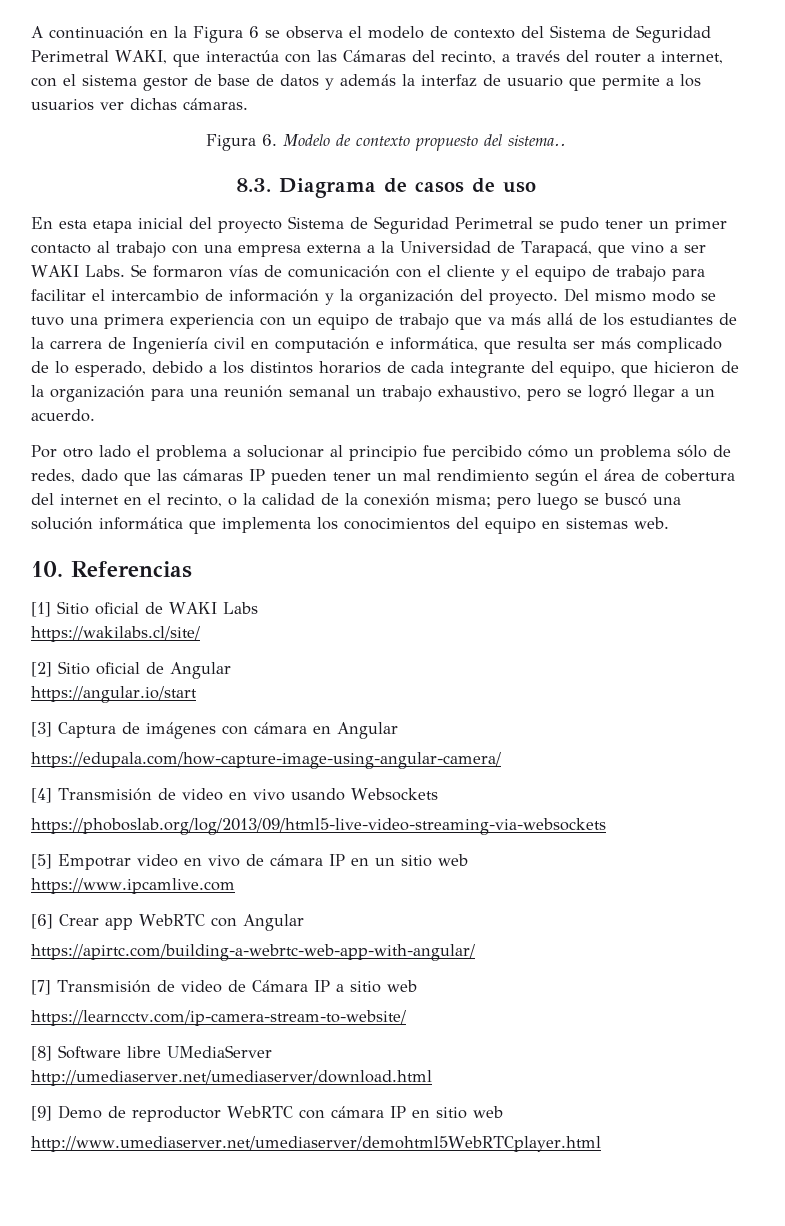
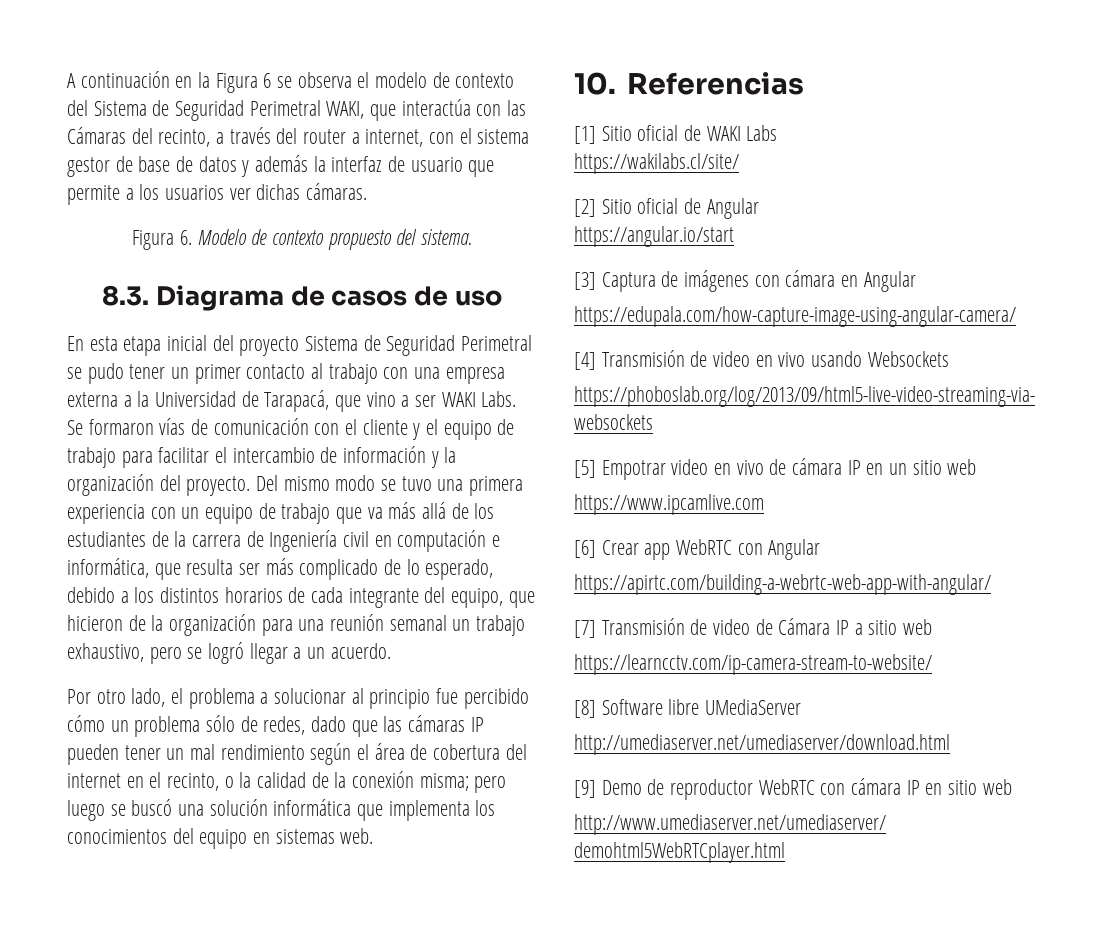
[508,135,566,146] sistema.. -> [420,229,472,245] sistema.
[99,445,131,458] lado -> [131,688,166,707] lado,

